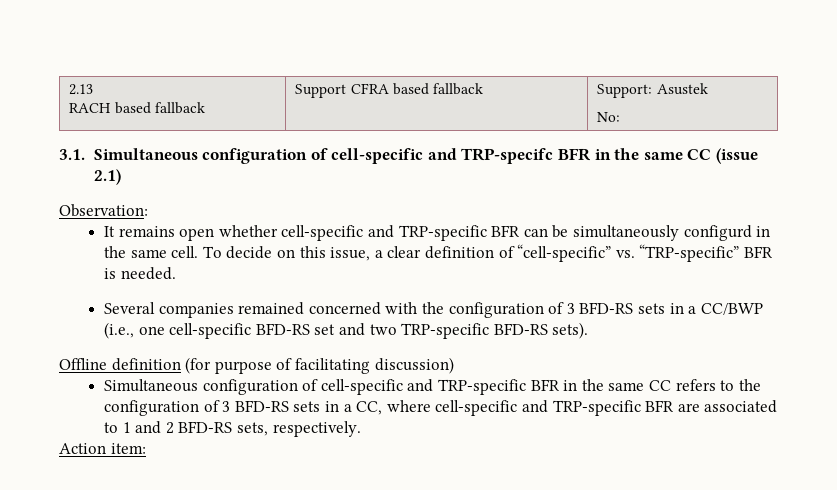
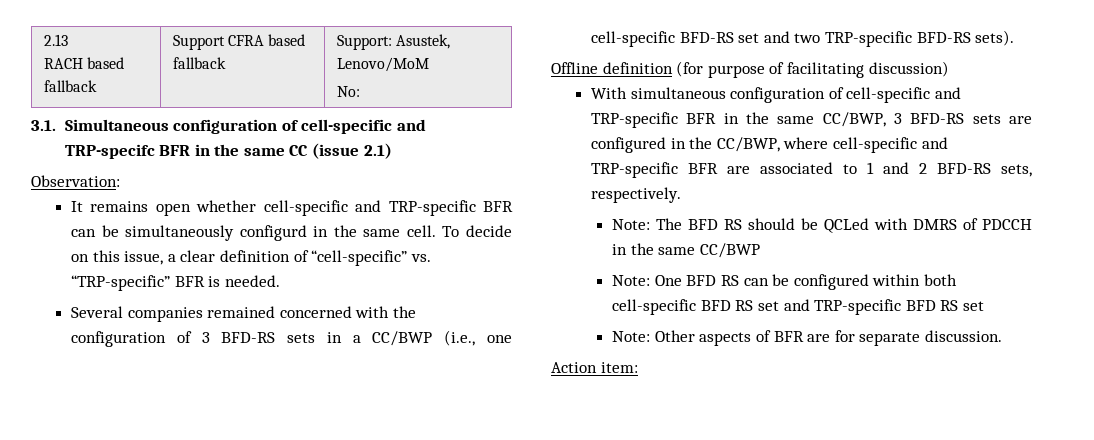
[656,83,708,95] Asustek -> [396,34,451,49] [337,57,430,72] Asustek, Lenovo/MoM
[104,379,199,392] Simultaneous -> [590,87,726,99] With simultaneous
[648,379,761,391] [104,400,383,416] CC refers to the configuration of 3 BFD-RS sets in a CC, -> [822,112,1032,127] [590,137,780,153] CC/BWP, 3 BFD-RS sets are configured in the CC/BWP,
(361, 429) none -> [612,218,1032,233] [612,243,760,258] [612,274,957,290] [612,299,984,315] [612,330,1002,346] // Note: The BFD RS should be QCLed with DMRS of PDCCH in the same CC/BWP // Note: One BFD RS can be configured within both cell-specific BFD RS set and TRP-specific BFD RS set // Note: Other aspects of BFR are for separate discussion.

